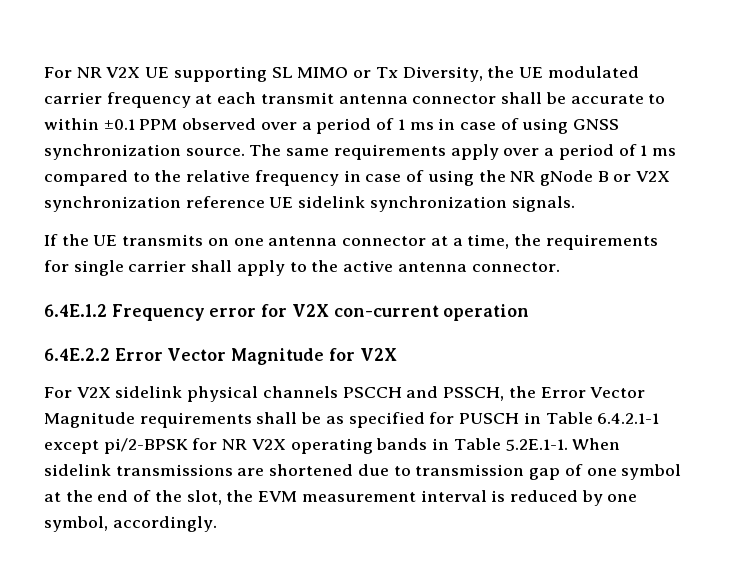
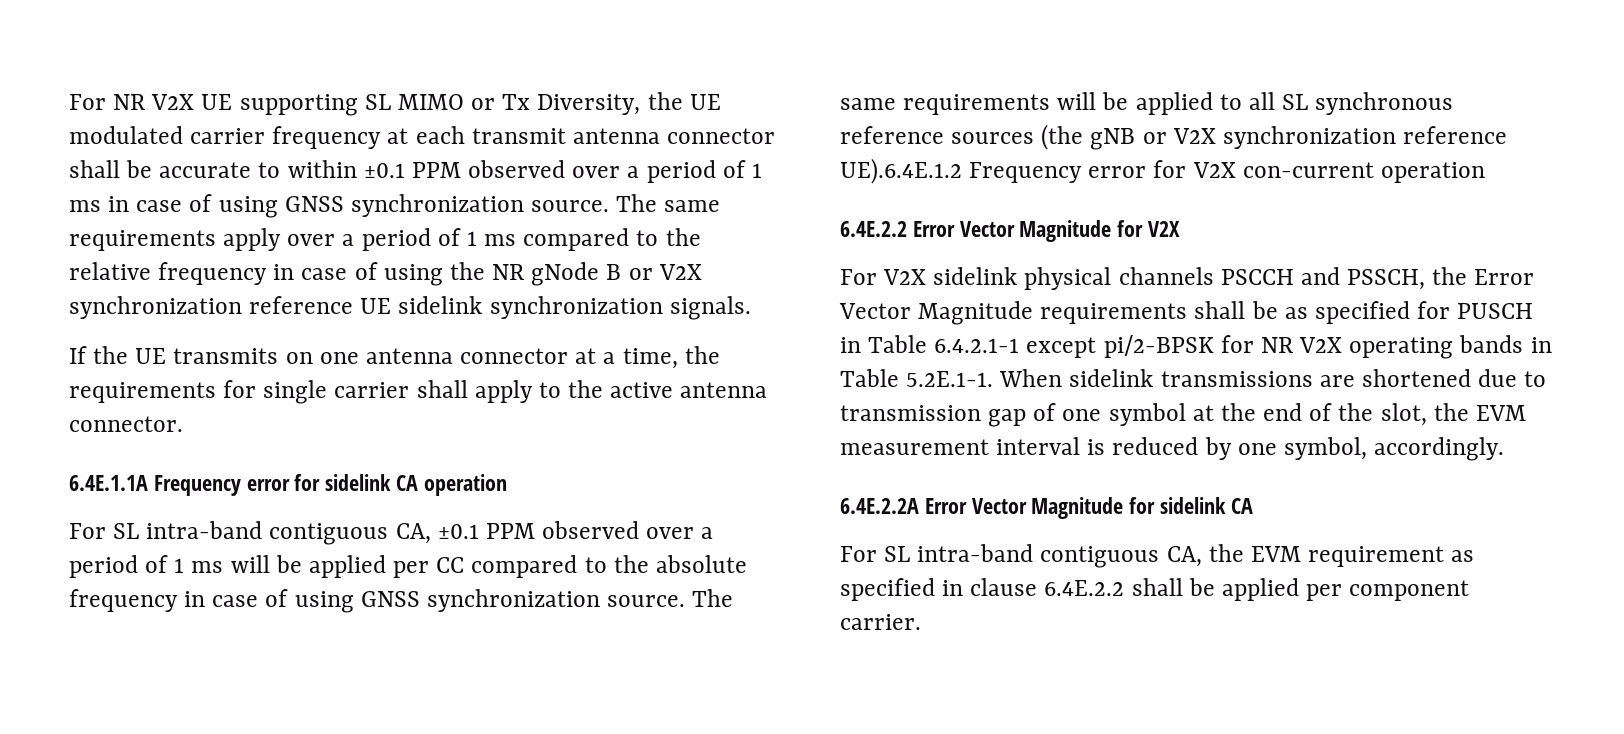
[44,304,107,317] 6.4E.1.2 -> [69,474,507,496] [69,521,714,545] [69,555,747,578] [69,589,734,613] [840,92,1454,115] [840,124,1508,150] [840,158,962,184] 6.4E.1.1A Frequency error for sidelink CA operation // For SL intra-band contiguous CA, ±0.1 PPM observed over a period of 1 ms will be applied per CC compared to the absolute frequency in case of using GNSS synchronization source. The same requirements will be applied to all SL synchronous reference sources (the gNB or V2X synchronization reference UE).6.4E.1.2
(217, 524) none -> [840,497,1253,519] [840,544,1475,568] [840,578,1470,601] [840,614,921,630] // 6.4E.2.2A Error Vector Magnitude for sidelink CA // For SL intra-band contiguous CA, the EVM requirement as specified in clause 6.4E.2.2 shall be applied per component carrier.

